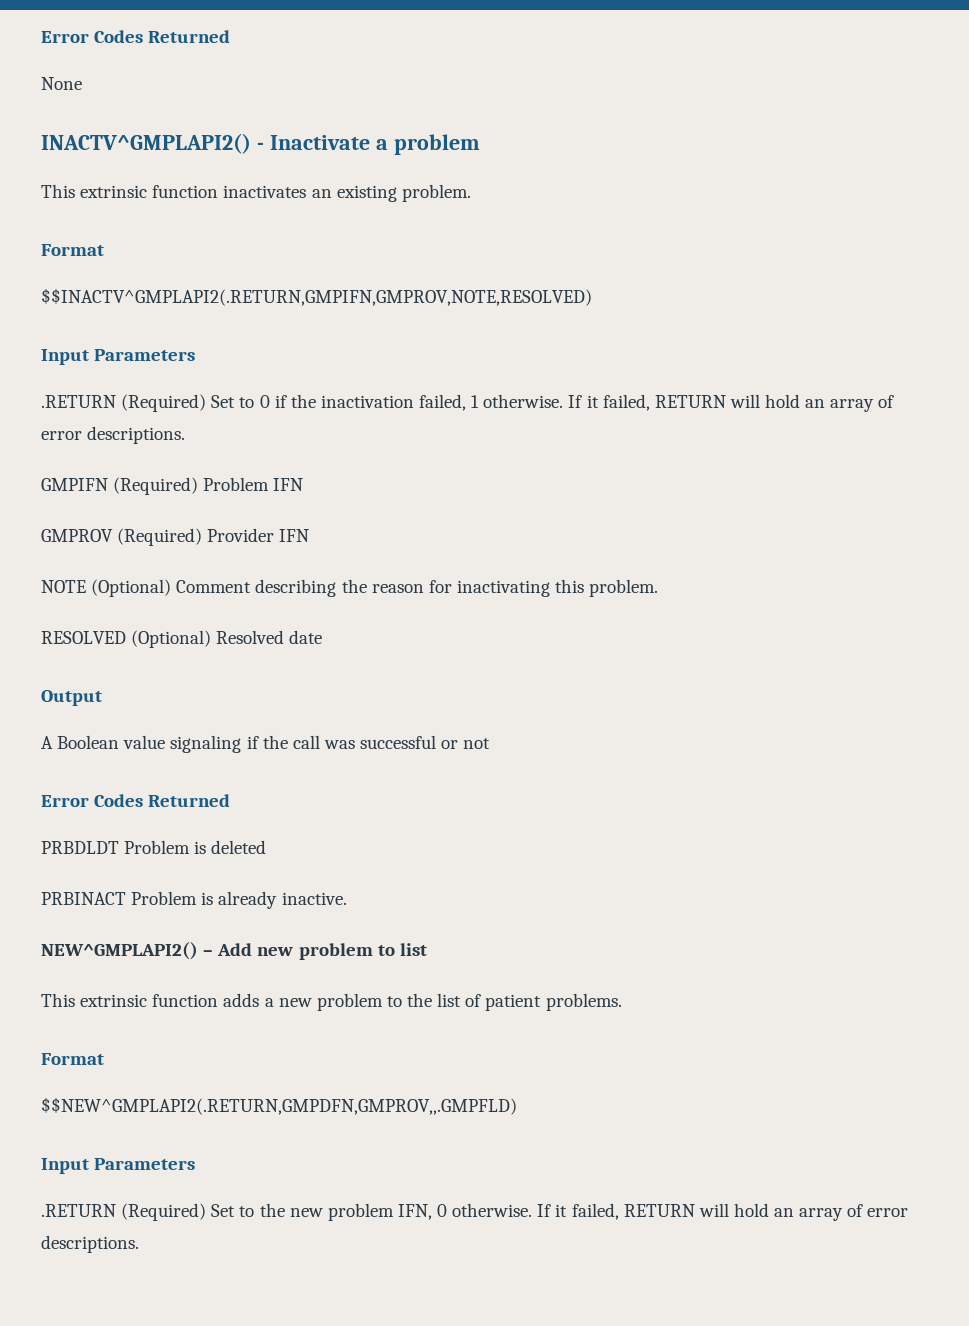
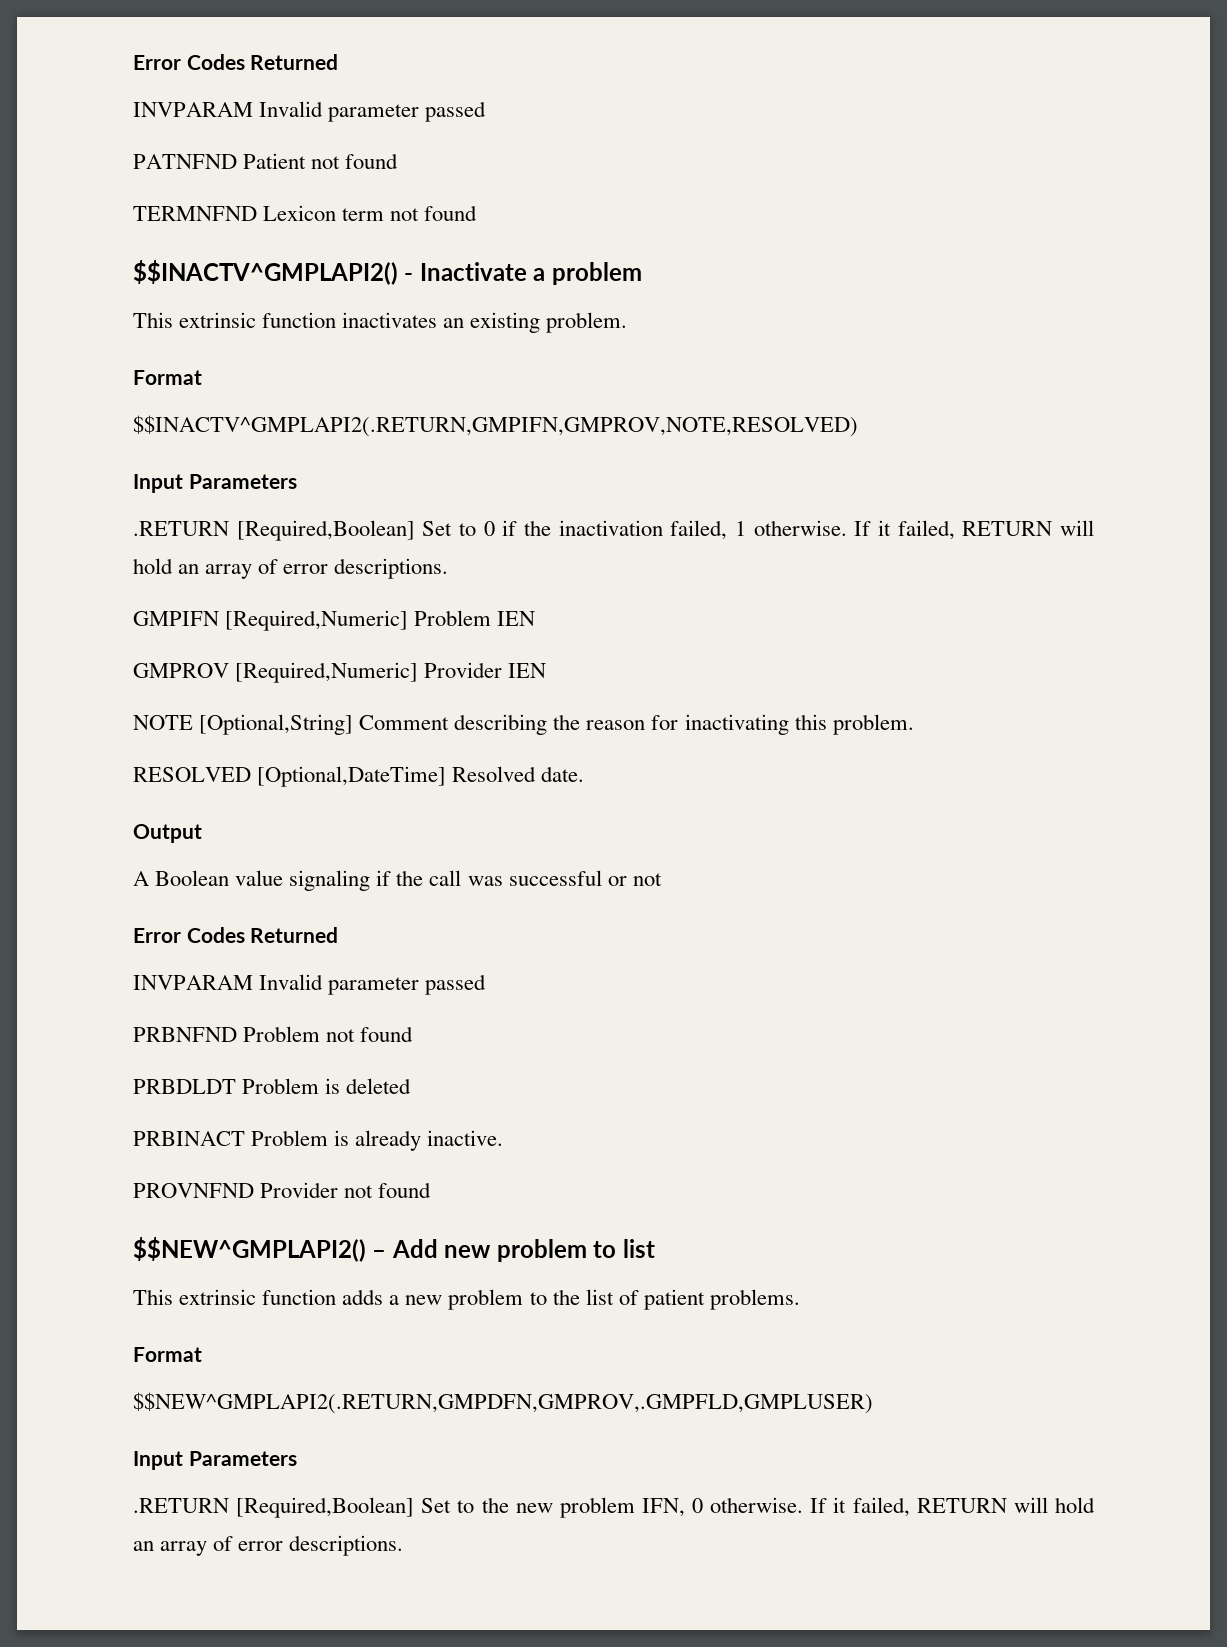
[41,30,231,43] [41,77,82,90] [41,133,251,154] Error Codes Returned // None // INACTV^GMPLAPI2() -> [133,54,339,70] [133,101,487,122] [133,153,399,169] [133,205,478,221] [133,260,398,285] Error Codes Returned // INVPARAM Invalid parameter passed // PATNFND Patient not found // TERMNFND Lexicon term not found // $$INACTV^GMPLAPI2()
[121,394,207,412] (Required) -> [236,520,415,541] [Required,Boolean]
[113,477,304,495] [41,528,310,546] (Required) Problem IFN // GMPROV (Required) Provider IFN -> [225,610,536,631] [133,662,547,683] [Required,Numeric] Problem IEN // GMPROV [Required,Numeric] Provider IEN
[91,579,172,597] (Optional) -> [199,714,354,735] [Optional,String]
[131,630,323,648] (Optional) Resolved date -> [257,766,585,787] [Optional,DateTime] Resolved date.
(231, 800) none -> [133,974,487,995] [133,1026,414,1042] // INVPARAM Invalid parameter passed // PRBNFND Problem not found
[41,942,198,960] NEW^GMPLAPI2() -> [133,1182,432,1198] [133,1237,366,1262] PROVNFND Provider not found // $$NEW^GMPLAPI2()
[41,1097,517,1115] [41,1158,196,1174] [41,1203,207,1221] $$NEW^GMPLAPI2(.RETURN,GMPDFN,GMPROV,,.GMPFLD) // Input Parameters // .RETURN (Required) -> [133,1392,873,1414] [133,1451,297,1470] [133,1497,415,1518] $$NEW^GMPLAPI2(.RETURN,GMPDFN,GMPROV,.GMPFLD,GMPLUSER) // Input Parameters // .RETURN [Required,Boolean]

